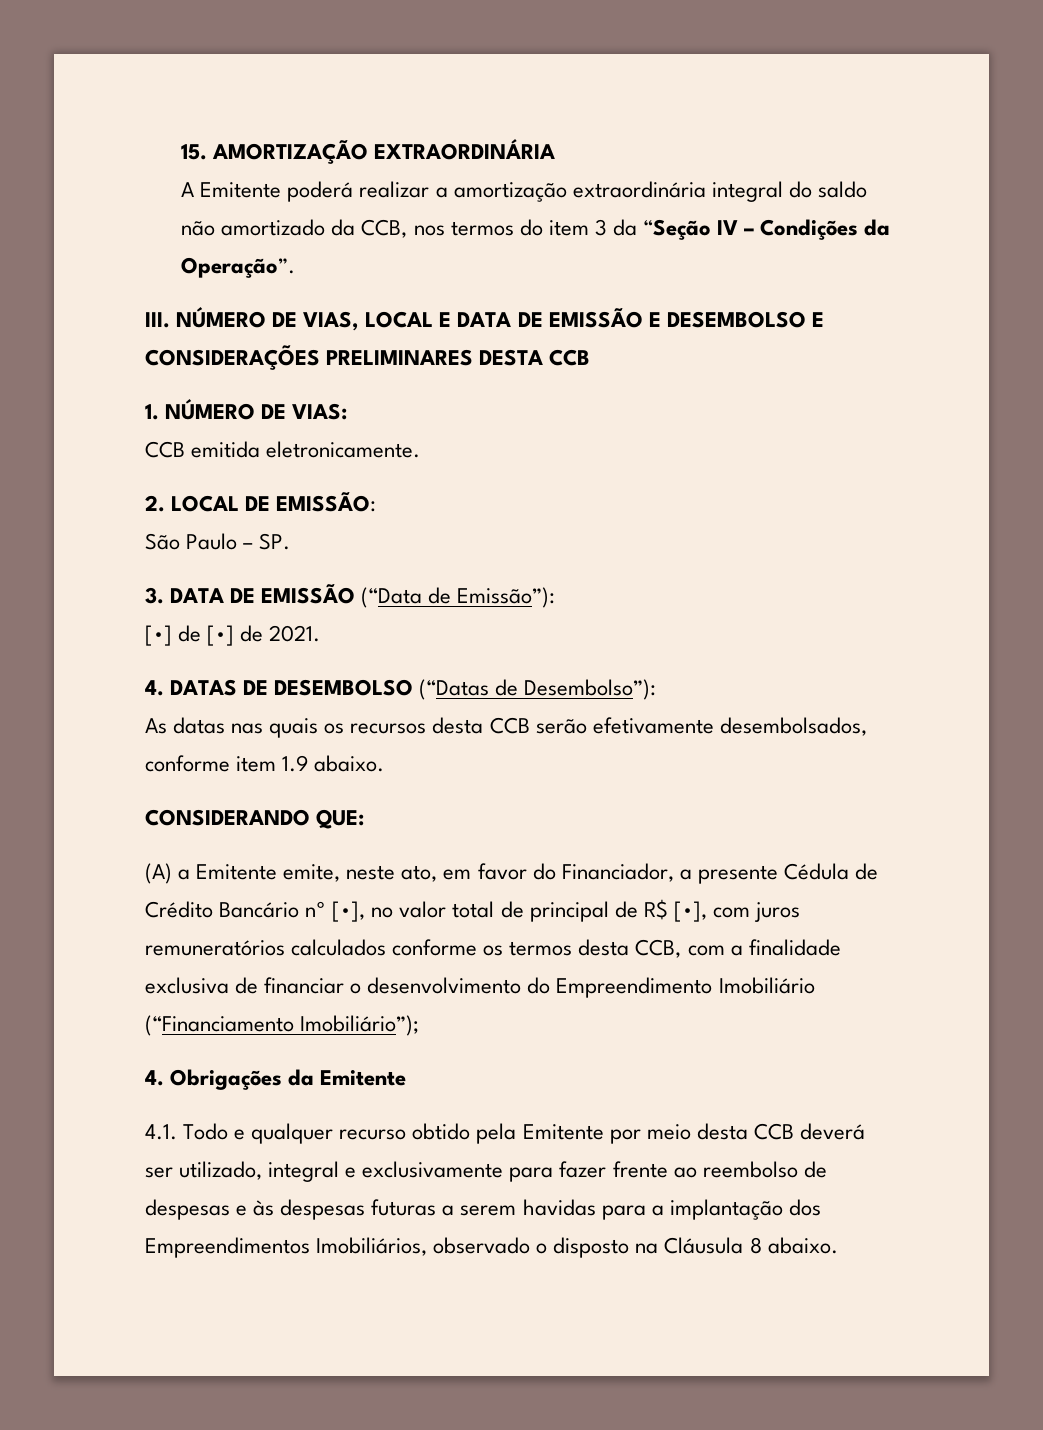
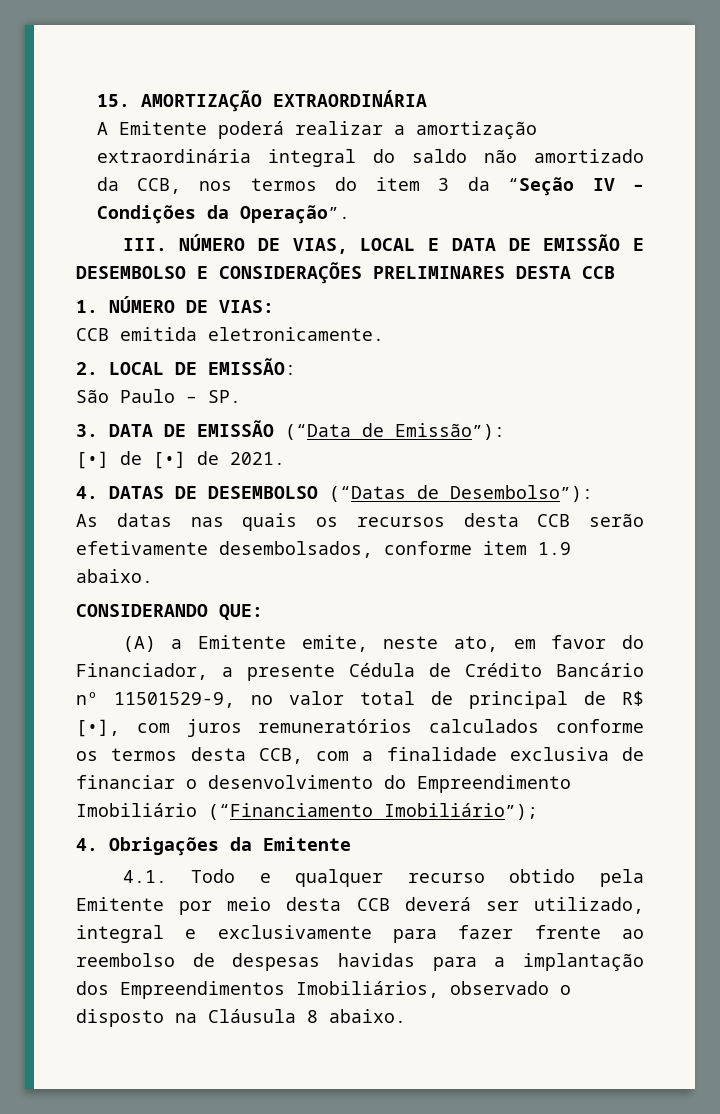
[332,901,366,922] [•], -> [114,692,235,708] 11501529-9,
[236,1199,517,1220] e às despesas futuras a serem -> (321, 962) none

